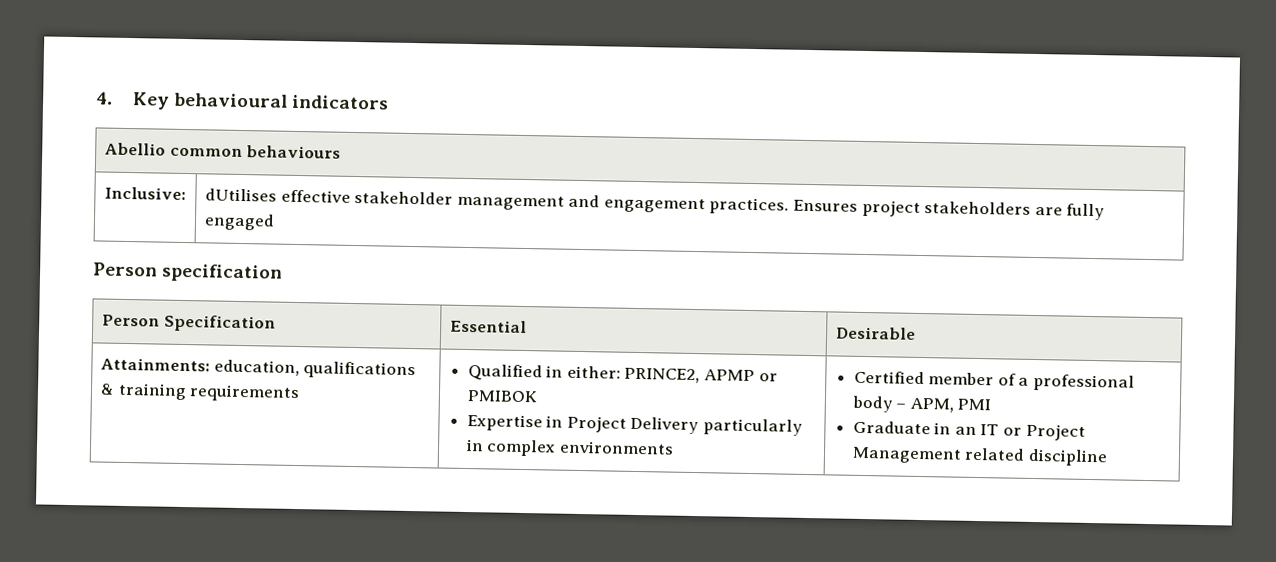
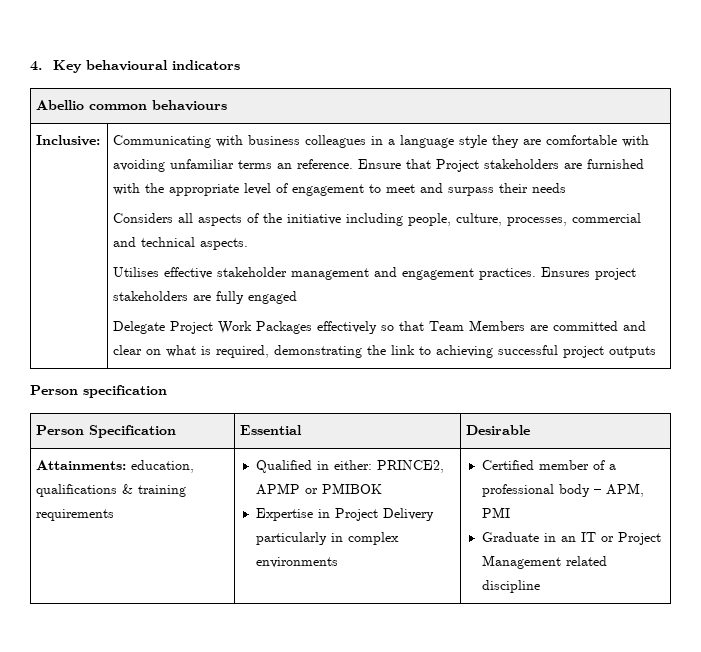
[204,188,277,202] dUtilises -> [113,135,650,148] [113,159,645,172] [113,183,567,196] [113,213,642,226] [113,237,249,250] [113,267,160,277] Communicating with business colleagues in a language style they are comfortable with avoiding unfamiliar terms an reference. Ensure that Project stakeholders are furnished with the appropriate level of engagement to meet and surpass their needs // Considers all aspects of the initiative including people, culture, processes, commercial and technical aspects. // Utilises
(275, 222) none -> [113,320,647,334] [113,345,657,358] // Delegate Project Work Packages effectively so that Team Members are committed and clear on what is required, demonstrating the link to achieving successful project outputs

